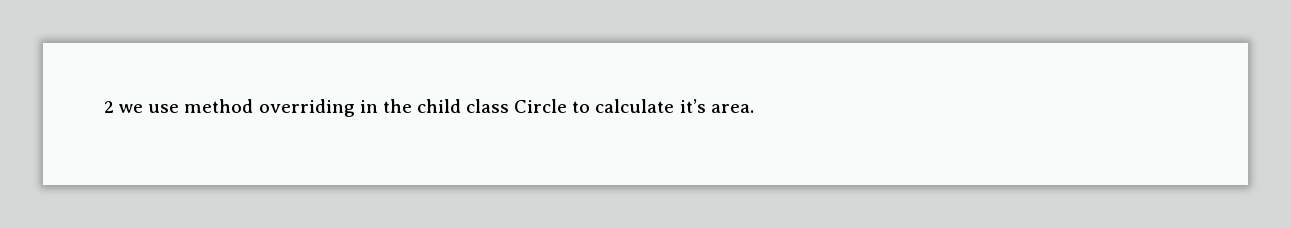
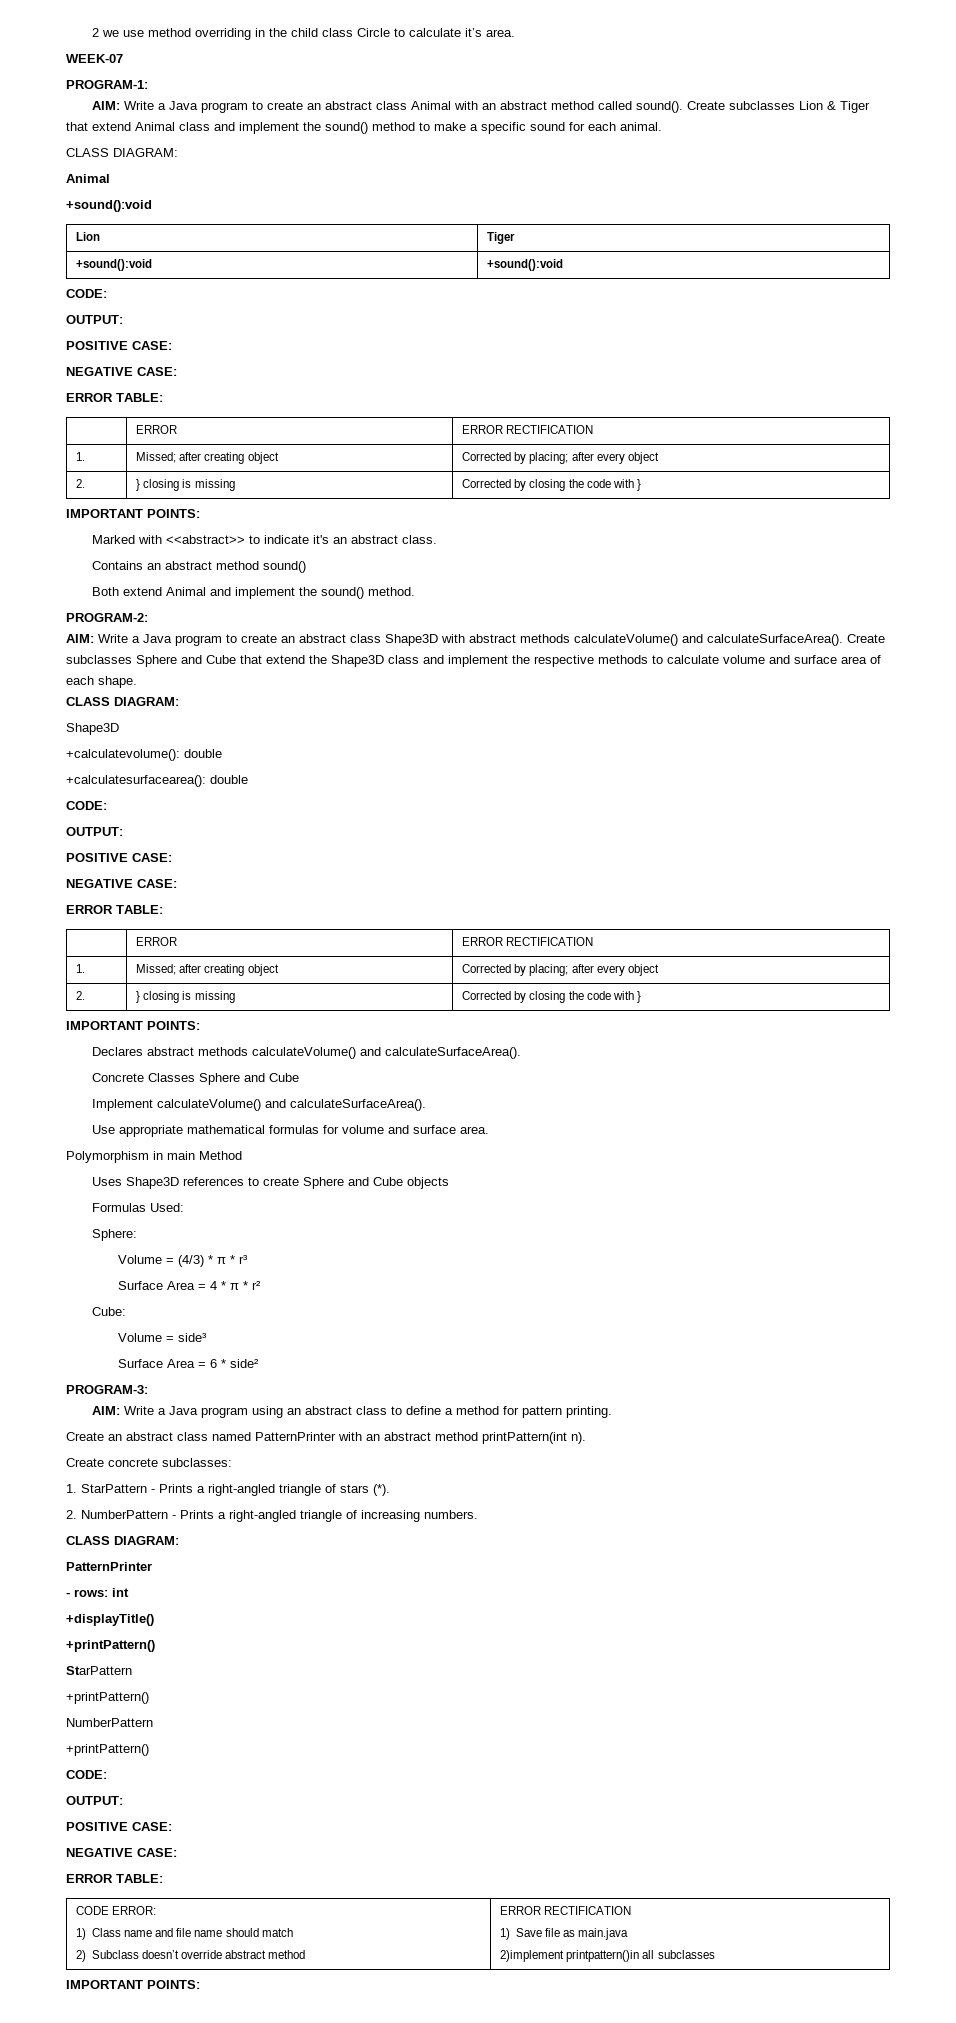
(754, 108) none -> [66,54,123,63] [66,80,148,89] [91,101,870,113] [66,122,662,134] [66,148,178,157] [66,174,110,183] [66,200,152,212] [76,232,101,241] [487,232,516,244] [76,259,153,271] [487,259,564,271] [66,289,107,298] [66,315,123,324] [66,341,172,350] [66,367,177,376] [66,393,163,402] [136,425,178,434] [462,425,594,434] [76,452,86,461] [136,452,279,464] [462,452,659,464] [76,479,86,488] [136,479,235,491] [462,479,641,491] [66,509,200,518] [91,535,437,544] [91,561,306,573] [91,587,415,599] [66,613,148,622] [66,634,885,646] [66,655,881,667] [66,676,137,688] [66,697,179,706] [66,723,119,735] [66,749,222,761] [66,775,248,787] [66,801,107,810] [66,827,123,836] [66,853,172,862] [66,879,177,888] [66,905,163,914] [136,937,178,946] [462,937,594,946] [76,964,86,973] [136,964,279,976] [462,964,659,976] [76,991,86,1000] [136,991,235,1003] [462,991,641,1003] [66,1021,200,1030] [91,1047,521,1059] [91,1073,299,1085] [91,1099,426,1111] [91,1125,489,1137] [66,1151,242,1163] [91,1177,449,1189] [91,1203,184,1212] [91,1229,137,1241] [117,1255,248,1267] [117,1281,261,1290] [91,1307,126,1316] [117,1333,207,1342] [117,1359,259,1368] [66,1385,148,1394] [91,1406,612,1418] [66,1432,586,1444] [66,1458,232,1467] [66,1484,390,1496] [66,1510,478,1522] [66,1536,179,1545] [66,1562,152,1571] [66,1588,129,1597] [66,1614,154,1626] [66,1640,155,1652] [66,1666,132,1675] [66,1692,149,1704] [66,1718,153,1727] [66,1744,149,1756] [66,1770,107,1779] [66,1796,123,1805] [66,1822,172,1831] [66,1848,177,1857] [66,1874,163,1883] [76,1906,157,1915] [76,1928,293,1940] [76,1950,306,1962] [500,1906,632,1915] [500,1928,629,1940] [500,1950,715,1962] [66,1980,200,1989] // WEEK-07 // PROGRAM-1: // AIM: Write a Java program to create an abstract class Animal with an abstract method called sound(). Create subclasses Lion & Tiger that extend Animal class and implement the sound() method to make a specific sound for each animal. // CLASS DIAGRAM: // Animal // +sound():void // Lion | Tiger // +sound():void | +sound():void // CODE: // OUTPUT: // POSITIVE CASE: // NEGATIVE CASE: // ERROR TABLE: // | ERROR | ERROR RECTIFICATION // 1. | Missed; after creating object | Corrected by placing; after every object // 2. | } closing is missing | Corrected by closing the code with } // IMPORTANT POINTS: // Marked with <<abstract>> to indicate it's an abstract class. // Contains an abstract method sound() // Both extend Animal and implement the sound() method. // PROGRAM-2: // AIM: Write a Java program to create an abstract class Shape3D with abstract methods calculateVolume() and calculateSurfaceArea(). Create subclasses Sphere and Cube that extend the Shape3D class and implement the respective methods to calculate volume and surface area of each shape. // CLASS DIAGRAM: // Shape3D // +calculatevolume(): double // +calculatesurfacearea(): double // CODE: // OUTPUT: // POSITIVE CASE: // NEGATIVE CASE: // ERROR TABLE: // | ERROR | ERROR RECTIFICATION // 1. | Missed; after creating object | Corrected by placing; after every object // 2. | } closing is missing | Corrected by closing the code with } // IMPORTANT POINTS: // Declares abstract methods calculateVolume() and calculateSurfaceArea(). // Concrete Classes Sphere and Cube // Implement calculateVolume() and calculateSurfaceArea(). // Use appropriate mathematical formulas for volume and surface area. // Polymorphism in main Method // Uses Shape3D references to create Sphere and Cube objects // Formulas Used: // Sphere: // Volume = (4/3) * π * r³ // Surface Area = 4 * π * r² // Cube: // Volume = side³ // Surface Area = 6 * side² // PROGRAM-3: // AIM: Write a Java program using an abstract class to define a method for pattern printing. // Create an abstract class named PatternPrinter with an abstract method printPattern(int n). // Create concrete subclasses: // 1. StarPattern - Prints a right-angled triangle of stars (*). // 2. NumberPattern - Prints a right-angled triangle of increasing numbers. // CLASS DIAGRAM: // PatternPrinter // - rows: int // +displayTitle() // +printPattern() // StarPattern // +printPattern() // NumberPattern // +printPattern() // CODE: // OUTPUT: // POSITIVE CASE: // NEGATIVE CASE: // ERROR TABLE: // CODE ERROR: // 1) Class name and file name should match // 2) Subclass doesn’t override abstract method | ERROR RECTIFICATION // 1) Save file as main.java // 2)implement printpattern()in all subclasses // IMPORTANT POINTS:

